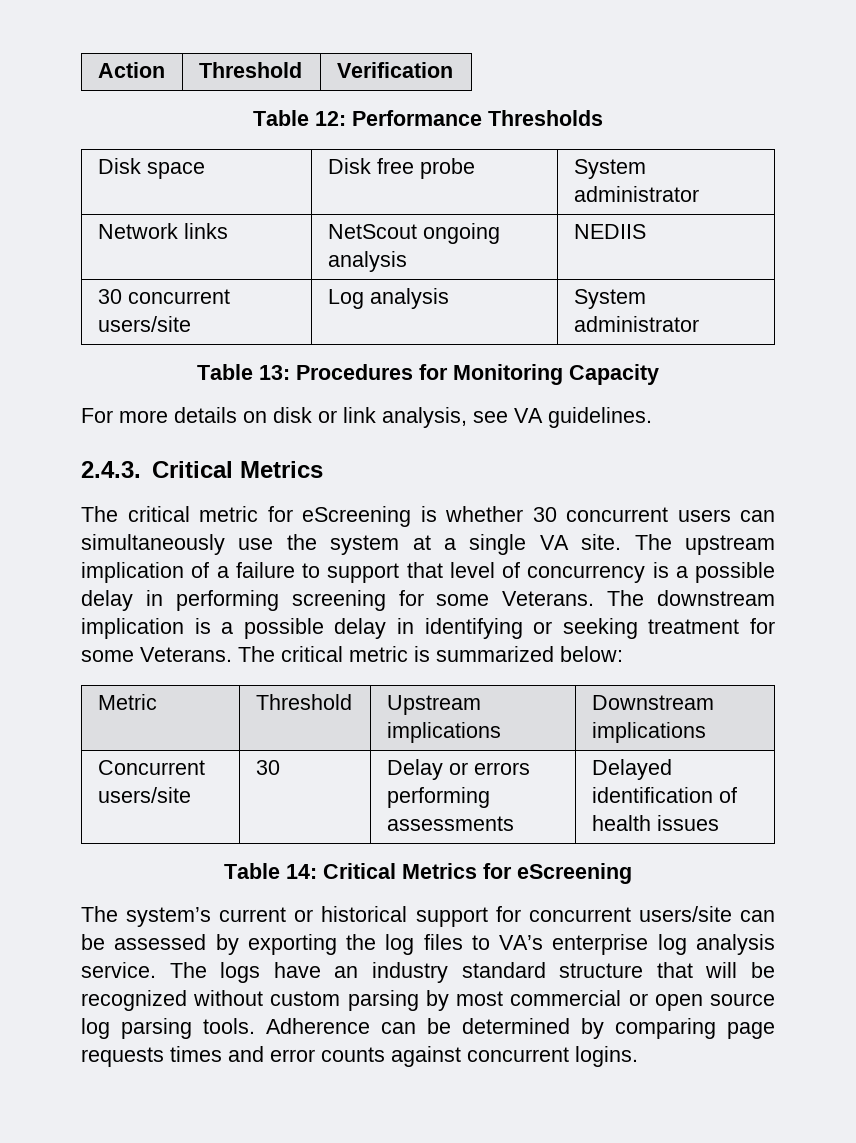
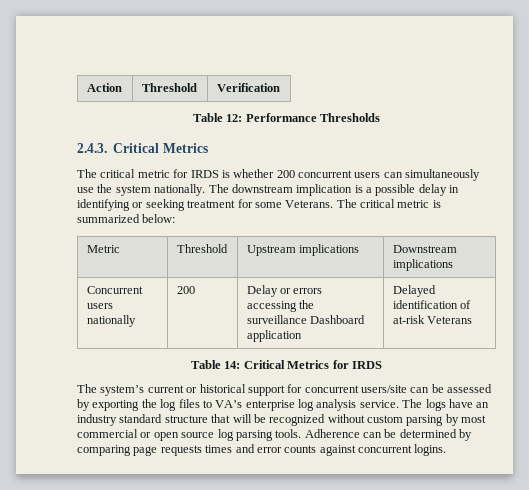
[97,158,205,179] [327,158,475,179] [573,159,646,179] [573,186,699,202] [97,223,228,239] [327,223,500,244] [327,251,407,272] [573,224,646,239] [97,289,230,304] [97,316,191,332] [327,288,449,309] [573,289,646,309] [573,316,699,332] [197,364,659,385] [81,407,652,428] // Disk space | Disk free probe | System administrator // Network links | NetScout ongoing analysis | NEDIIS // 30 concurrent users/site | Log analysis | System administrator // Table 13: Procedures for Monitoring Capacity // For more details on disk or link analysis, see VA guidelines. -> (381, 117) none
[302,506,411,527] eScreening -> [190,170,219,178] IRDS
[532,507,557,522] 30 -> [276,170,295,178] 200
[412,534,775,555] [81,562,775,583] [81,590,595,611] at a single VA site. The upstream implication of a failure to support that level of concurrency is a possible delay in performing screening for some Veterans. -> [154,184,206,196] nationally.
[97,787,191,803] [255,760,280,775] users/site | 30 -> [86,303,113,309] [86,315,136,327] [176,286,195,294] users nationally | 200
[386,787,490,808] [386,816,514,831] performing assessments -> [246,300,314,312] [246,315,365,324] [246,330,302,342] accessing the surveillance Dashboard application
[591,815,719,831] health issues -> [392,315,472,324] at-risk Veterans
[517,863,632,884] eScreening -> [351,361,382,369] IRDS

